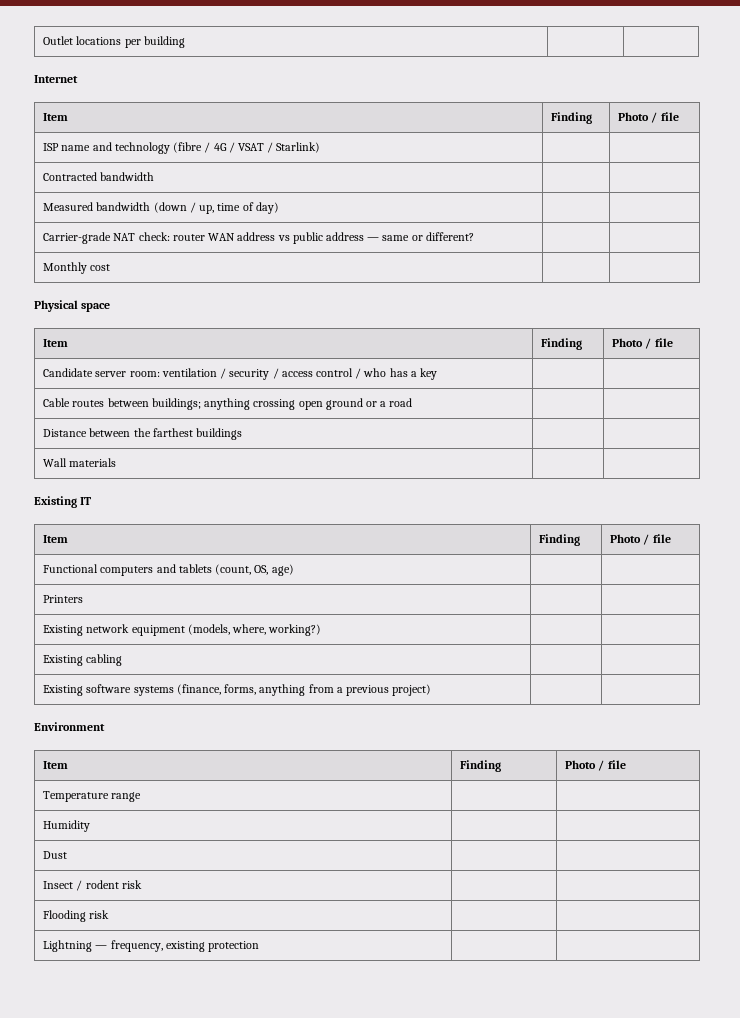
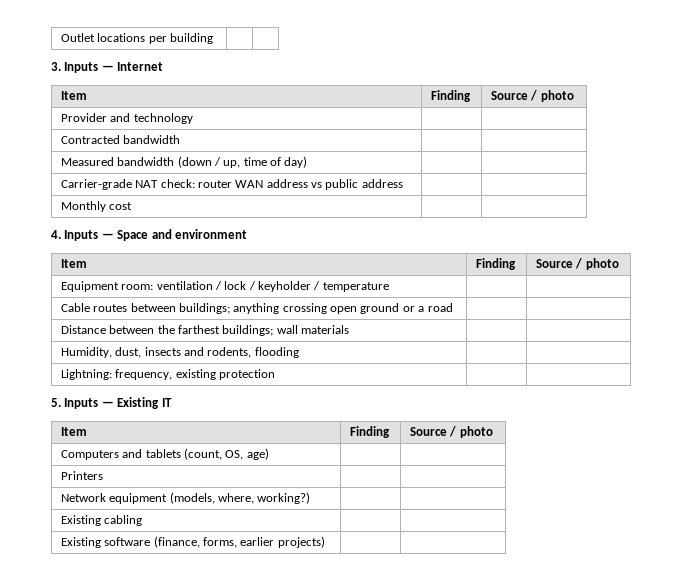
(185, 42) none -> [51,62,114,73] 3. Inputs —
[618,112,679,123] [43,142,321,154] Photo / file // ISP name and technology (fibre / 4G / VSAT / Starlink) -> [490,90,574,102] [60,113,193,124] Source / photo // Provider and technology
[367,232,474,241] [43,262,111,274] [34,300,111,312] [43,339,69,347] [541,338,583,350] [612,338,673,349] [43,368,438,380] — same or different? | | // Monthly cost | | // Physical space // Item | Finding | Photo / file // Candidate server room: ventilation / security / access control / who has a key -> [60,201,133,212] [51,229,247,241] [60,259,87,268] [475,258,516,270] [535,258,619,270] [60,281,389,292] | | // Monthly cost | | // 4. Inputs — Space and environment // Item | Finding | Source / photo // Equipment room: ventilation / lock / keyholder / temperature
[196,428,243,440] [43,458,117,467] buildings | | // Wall materials | | // -> [222,325,350,336] [60,347,299,358] [60,369,275,380] [51,398,114,409] buildings; wall materials | | // Humidity, dust, insects and rodents, flooding | | // Lightning: frequency, existing protection | | // 5. Inputs —
[610,534,671,545] [43,564,154,576] Photo / file // Functional computers -> [409,426,493,438] [60,450,119,460] Source / photo // Computers
[43,624,130,636] Existing network -> [60,493,106,502] Network
[133,686,174,696] systems -> (151, 541) none
[259,684,432,696] [34,722,105,731] [43,761,69,769] [460,760,502,772] [565,760,626,771] [43,791,142,802] [43,820,91,832] [43,851,68,859] [43,880,142,891] [43,910,110,922] [43,940,260,952] anything from a previous project) | | // Environment // Item | Finding | Photo / file // Temperature range | | // Humidity | | // Dust | | // Insect / rodent risk | | // Flooding risk | | // Lightning — frequency, existing protection -> [240,536,325,548] earlier projects)

